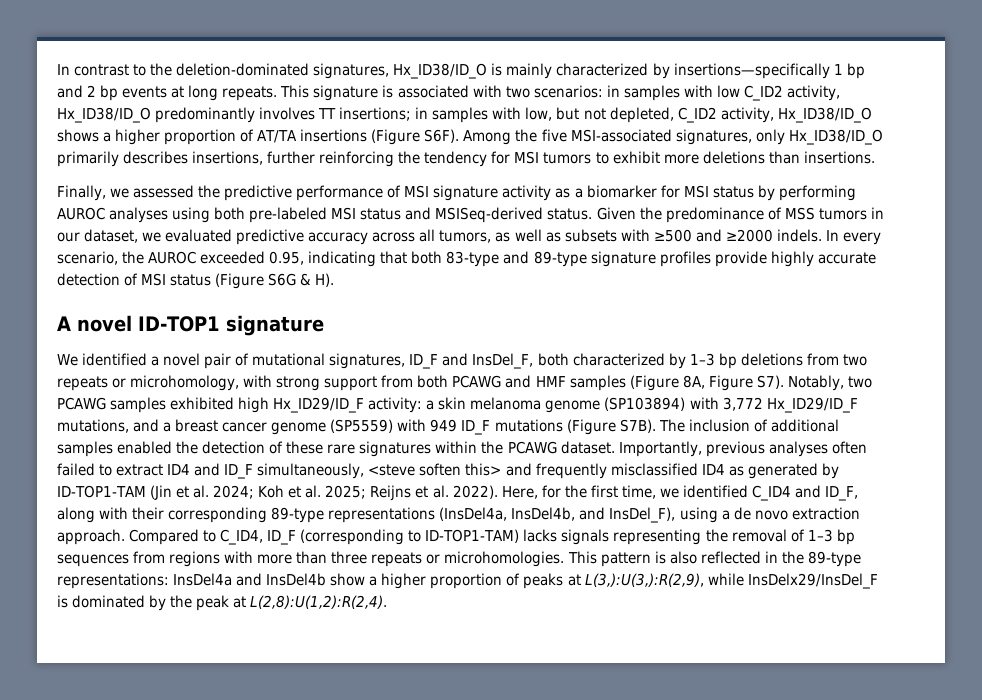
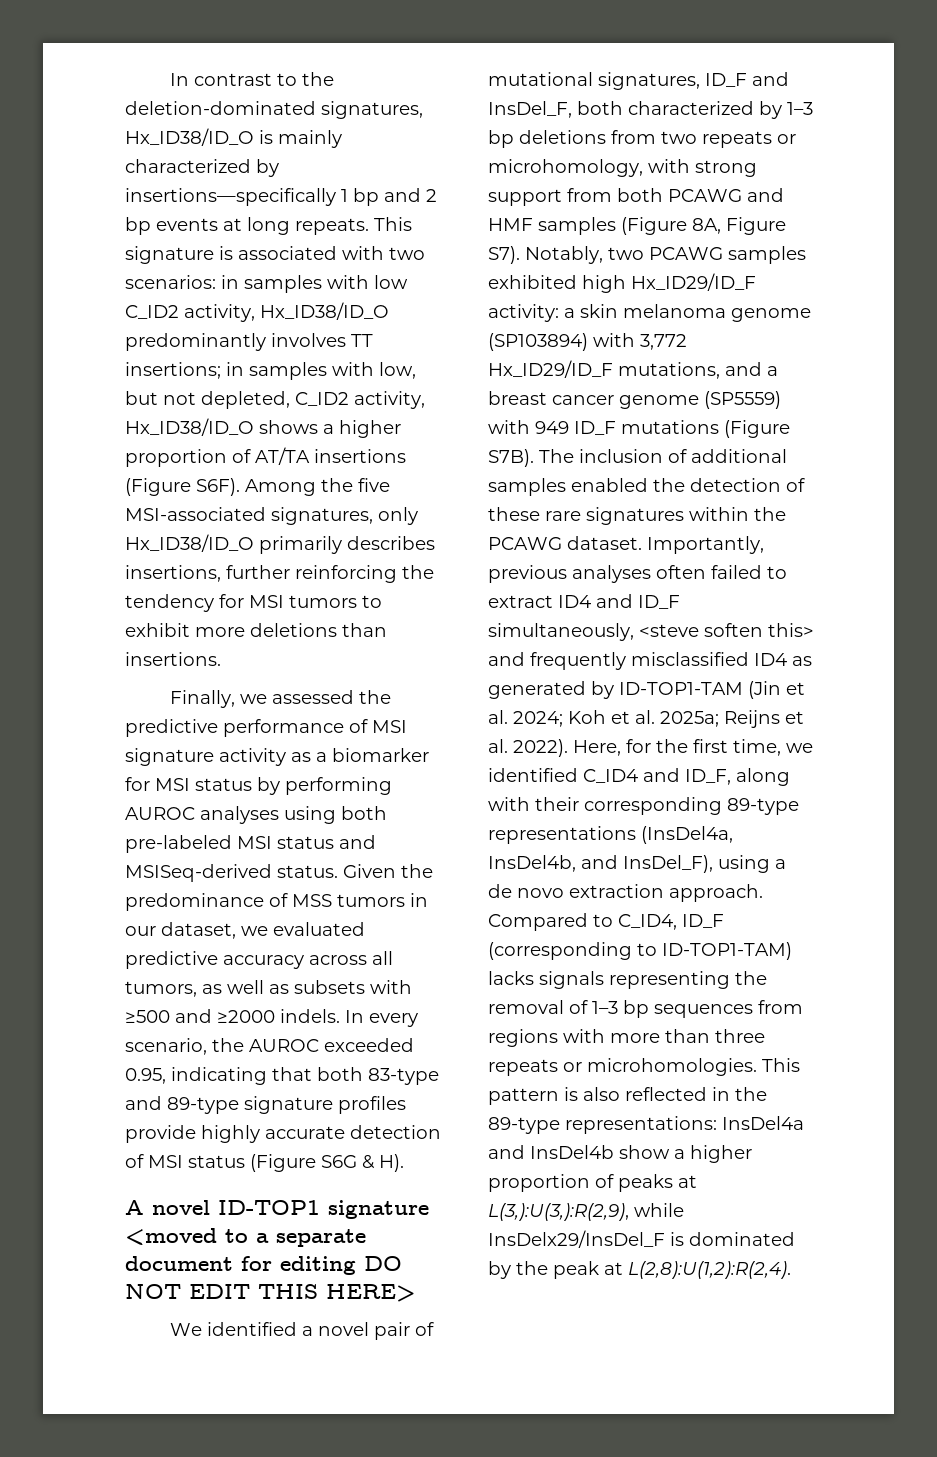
(324, 325) none -> [125,1228,366,1247] [125,1256,402,1275] [125,1284,416,1302] <moved to a separate document for editing DO NOT EDIT THIS HERE>
[325,485,367,499] 2025; -> [660,711,719,727] 2025a;

